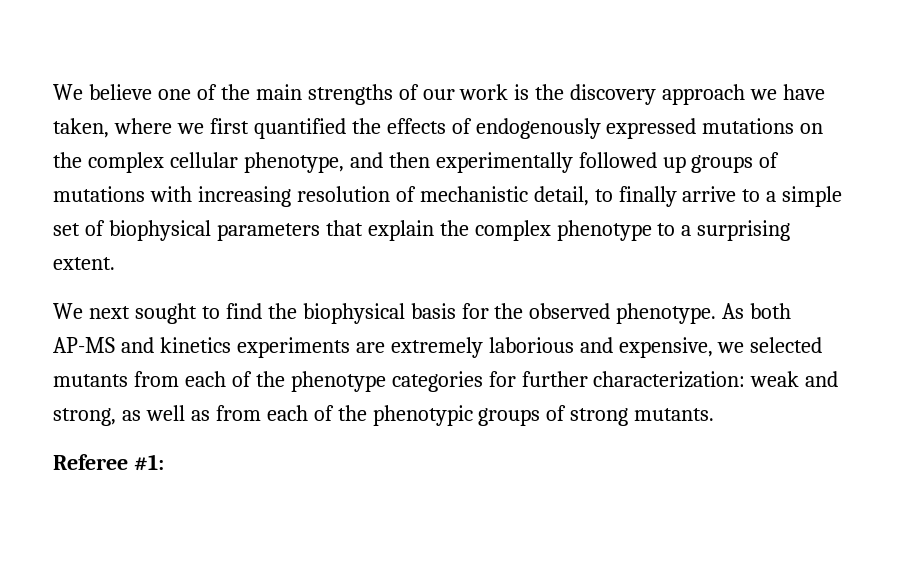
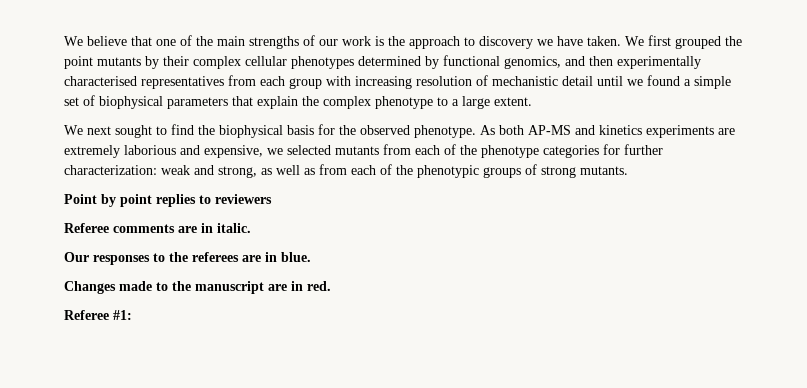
(152, 92) none -> [131,36,152,46] that
[570,84,826,105] [53,118,824,139] [53,152,780,173] [53,186,145,202] discovery approach we have taken, where we first quantified the effects of endogenously expressed mutations on the complex cellular phenotype, and then experimentally followed up groups of mutations -> [409,35,742,49] [64,55,701,69] [64,75,322,89] approach to discovery we have taken. We first grouped the point mutants by their complex cellular phenotypes determined by functional genomics, and then experimentally characterised representatives from each group
[533,186,761,207] detail, to finally arrive to -> [562,75,680,86] detail until we found
[697,220,791,241] surprising -> [462,96,490,109] large
(715, 414) none -> [64,194,272,207] [64,223,251,233] [64,252,311,265] [64,281,331,294] // Point by point replies to reviewers // Referee comments are in italic. // Our responses to the referees are in blue. // Changes made to the manuscript are in red.

